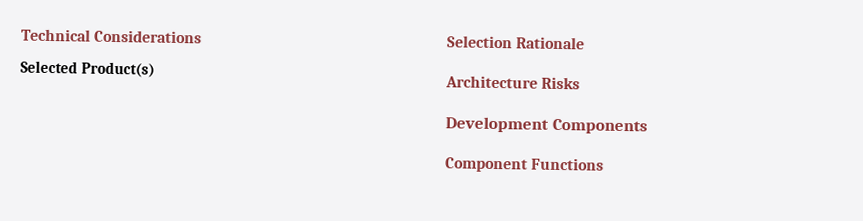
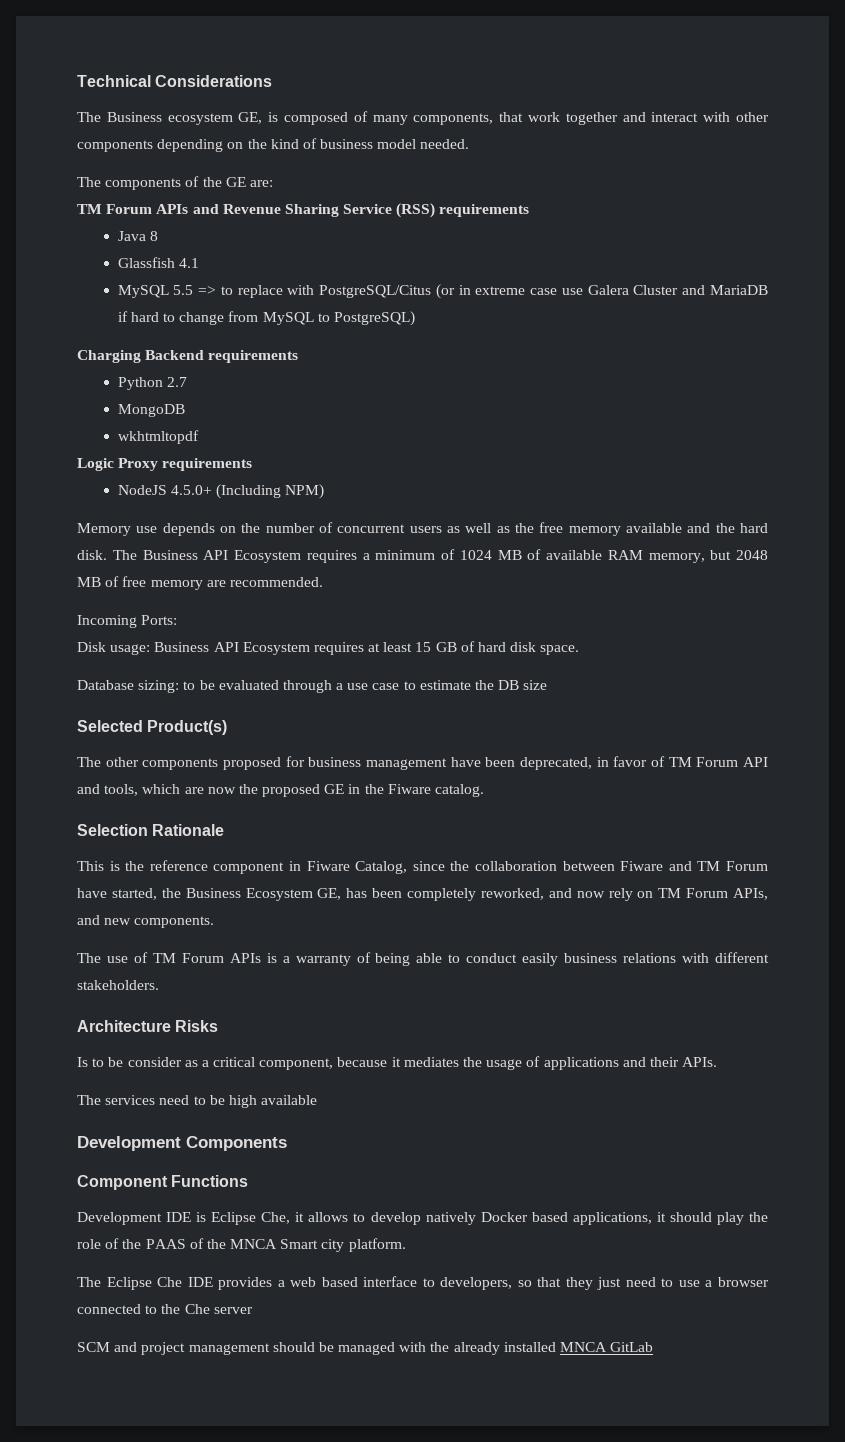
[20,60,155,78] [446,35,586,50] [445,75,581,90] [445,116,648,135] [445,157,605,173] Selected Product(s) // Selection Rationale // Architecture Risks // Development Components // Component Functions -> [77,111,769,125] [77,138,470,152] [77,176,273,190] [77,203,530,218] [117,231,158,241] [117,257,199,268] [117,284,769,299] [117,311,415,326] [77,350,299,363] [117,377,187,390] [117,404,185,417] [117,430,199,444] [77,458,253,471] [117,484,325,499] [77,522,768,536] [77,549,768,563] [77,576,323,590] [77,615,178,628] [77,641,580,655] [77,680,548,693] [77,720,228,735] [77,756,768,770] [77,784,485,797] [77,824,225,836] [77,860,769,874] [77,888,768,901] [77,915,215,928] [77,952,770,966] [77,980,159,990] [77,1020,219,1032] [77,1056,718,1070] [77,1095,318,1108] [77,1136,287,1151] [77,1175,249,1190] [77,1212,768,1225] [77,1238,406,1252] [77,1276,769,1290] [77,1304,253,1314] [77,1342,654,1355] The Business ecosystem GE, is composed of many components, that work together and interact with other components depending on the kind of business model needed. // The components of the GE are: // TM Forum APIs and Revenue Sharing Service (RSS) requirements // Java 8 // Glassfish 4.1 // MySQL 5.5 => to replace with PostgreSQL/Citus (or in extreme case use Galera Cluster and MariaDB if hard to change from MySQL to PostgreSQL) // Charging Backend requirements // Python 2.7 // MongoDB // wkhtmltopdf // Logic Proxy requirements // NodeJS 4.5.0+ (Including NPM) // Memory use depends on the number of concurrent users as well as the free memory available and the hard disk. The Business API Ecosystem requires a minimum of 1024 MB of available RAM memory, but 2048 MB of free memory are recommended. // Incoming Ports: // Disk usage: Business API Ecosystem requires at least 15 GB of hard disk space. // Database sizing: to be evaluated through a use case to estimate the DB size // Selected Product(s) // The other components proposed for business management have been deprecated, in favor of TM Forum API and tools, which are now the proposed GE in the Fiware catalog. // Selection Rationale // This is the reference component in Fiware Catalog, since the collaboration between Fiware and TM Forum have started, the Business Ecosystem GE, has been completely reworked, and now rely on TM Forum APIs, and new components. // The use of TM Forum APIs is a warranty of being able to conduct easily business relations with different stakeholders. // Architecture Risks // Is to be consider as a critical component, because it mediates the usage of applications and their APIs. // The services need to be high available // Development Components // Component Functions // Development IDE is Eclipse Che, it allows to develop natively Docker based applications, it should play the role of the PAAS of the MNCA Smart city platform. // The Eclipse Che IDE provides a web based interface to developers, so that they just need to use a browser connected to the Che server // SCM and project management should be managed with the already installed MNCA GitLab

